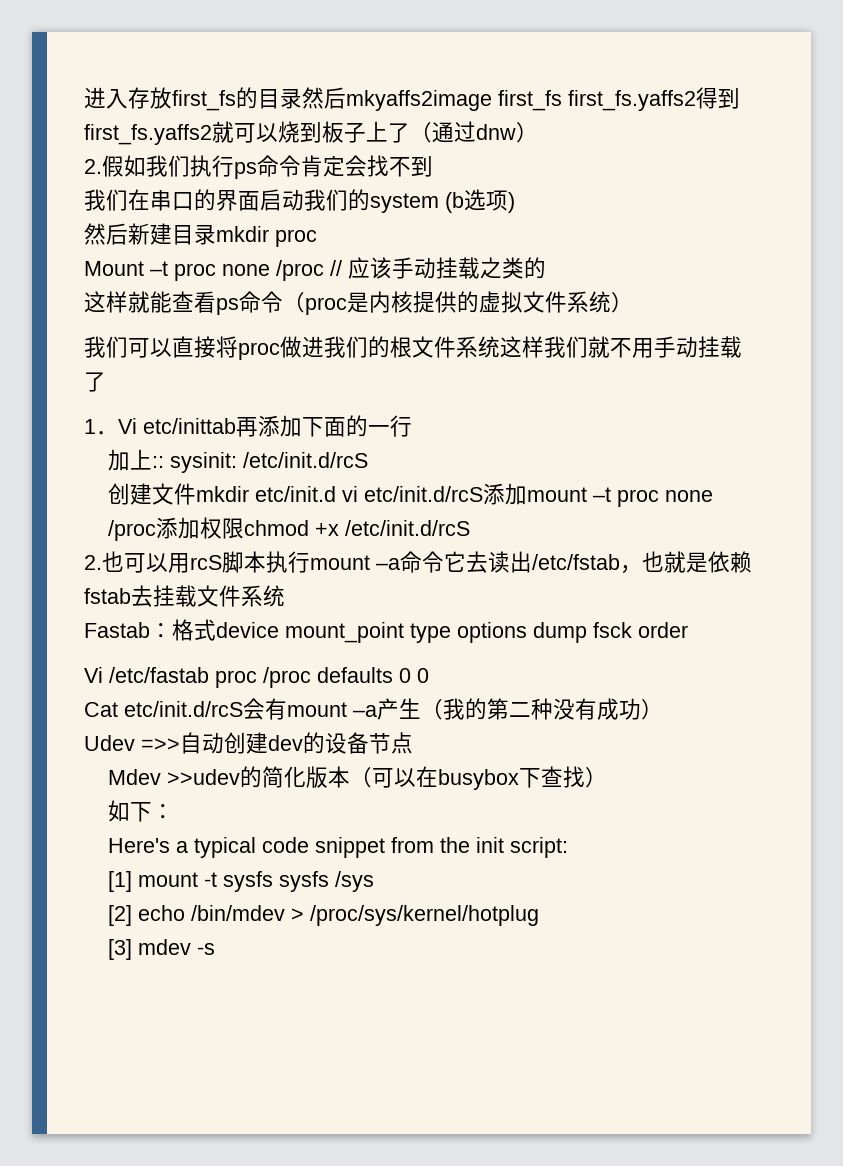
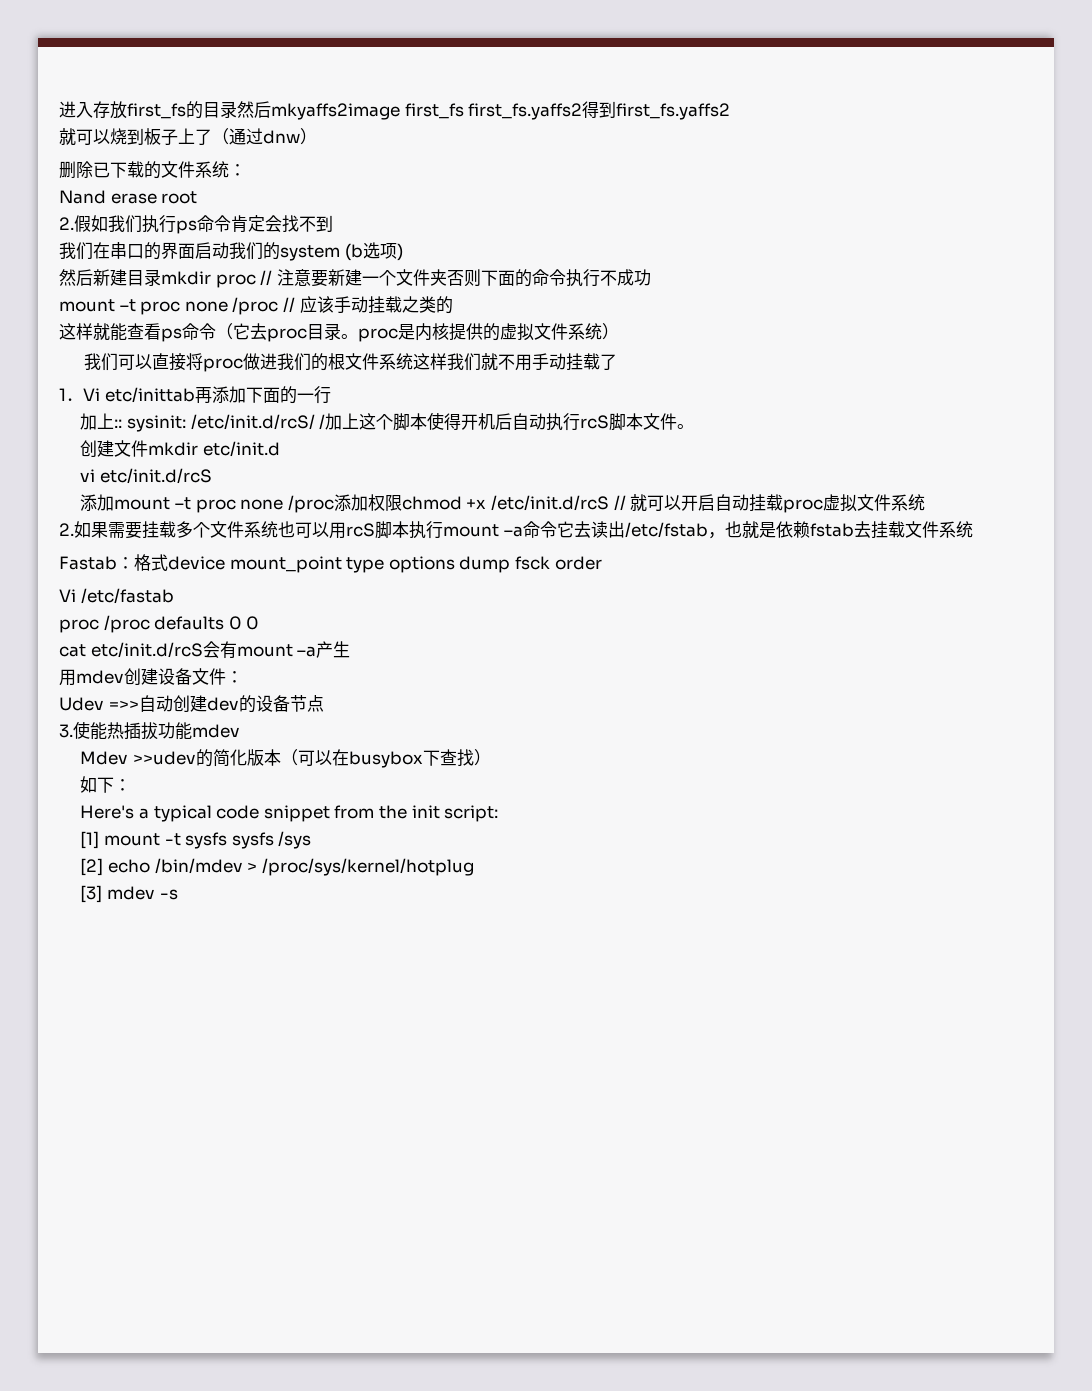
(212, 134) none -> (731, 111) //
(538, 132) none -> [59,161,246,179] [59,190,198,204] // 删除已下载的文件系统： // Nand erase root
[84,261,144,276] // Mount -> [260,269,651,287] [59,299,115,312] // 注意要新建一个文件夹否则下面的命令执行不成功 // mount
(305, 302) none -> [233,323,358,342] 它去proc目录。
[242,452,368,468] /etc/init.d/rcS -> [190,412,695,431] /etc/init.d/rcS/ /加上这个脚本使得开机后自动执行rcS脚本文件。
(336, 494) none -> (281, 449) //
(483, 494) none -> (213, 476) //
[84,555,102,570] // 2. -> [613,494,926,513] [59,521,278,539] // 就可以开启自动挂载proc虚拟文件系统 // 2.如果需要挂载多个文件系统
(209, 675) none -> (174, 596) //
[84,702,118,717] Cat -> [59,644,86,657] cat
[421,698,663,720] （我的第二种没有成功） -> [59,668,243,686] // 用mdev创建设备文件：
(413, 743) none -> [59,721,240,740] // 3.使能热插拔功能mdev

